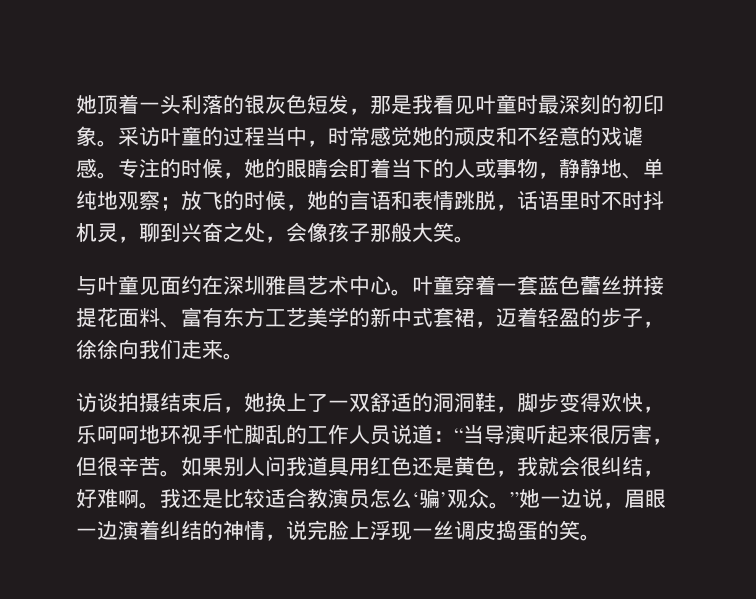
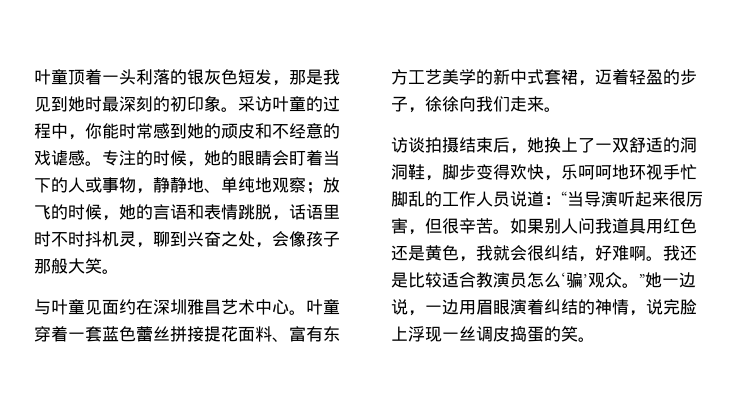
[76,95,97,114] 她 -> [34,69,68,85] 叶童
[433,94,517,114] 看见叶童 -> [34,96,85,112] 见到她
[265,126,412,147] 当中，时常感觉 -> [51,123,187,140] 中，你能时常感到
[624,489,666,508] [76,521,118,540] 眉眼一边 -> [425,299,510,315] 一边用眉眼

